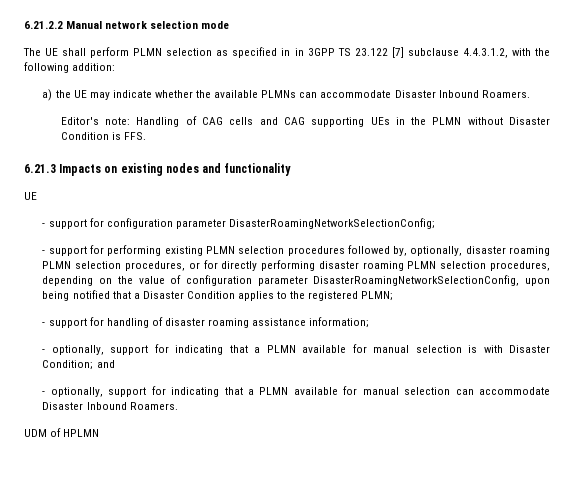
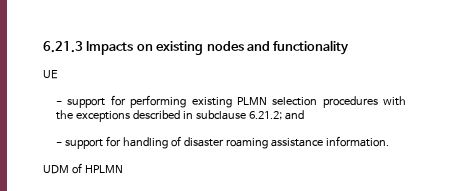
[24,20,230,29] [23,47,550,58] [24,62,116,73] [42,89,530,101] [60,116,550,127] [60,132,147,140] 6.21.2.2 Manual network selection mode // The UE shall perform PLMN selection as specified in in 3GPP TS 23.122 [7] subclause 4.4.3.1.2, with the following addition: // a) the UE may indicate whether the available PLMNs can accommodate Disaster Inbound Roamers. // Editor's note: Handling of CAG cells and CAG supporting UEs in the PLMN without Disaster Condition is FFS. // -> (43, 47) none
[42,218,435,229] // - support for configuration parameter DisasterRoamingNetworkSelectionConfig; -> (58, 74) none
[347,245,550,256] [42,260,550,271] [42,275,550,286] [42,290,394,301] followed by, optionally, disaster roaming PLMN selection procedures, or for directly performing disaster roaming PLMN selection procedures, depending on the value of configuration parameter DisasterRoamingNetworkSelectionConfig, upon being notified that a Disaster Condition applies to the registered PLMN; -> [383,96,407,106] [56,110,304,122] with the exceptions described in subclause 6.21.2; and
[309,317,370,328] [42,344,550,355] [42,360,115,370] [42,386,550,397] [42,402,178,410] information; // - optionally, support for indicating that a PLMN available for manual selection is with Disaster Condition; and // - optionally, support for indicating that a PLMN available for manual selection can accommodate Disaster Inbound Roamers. -> [325,136,389,147] information.

